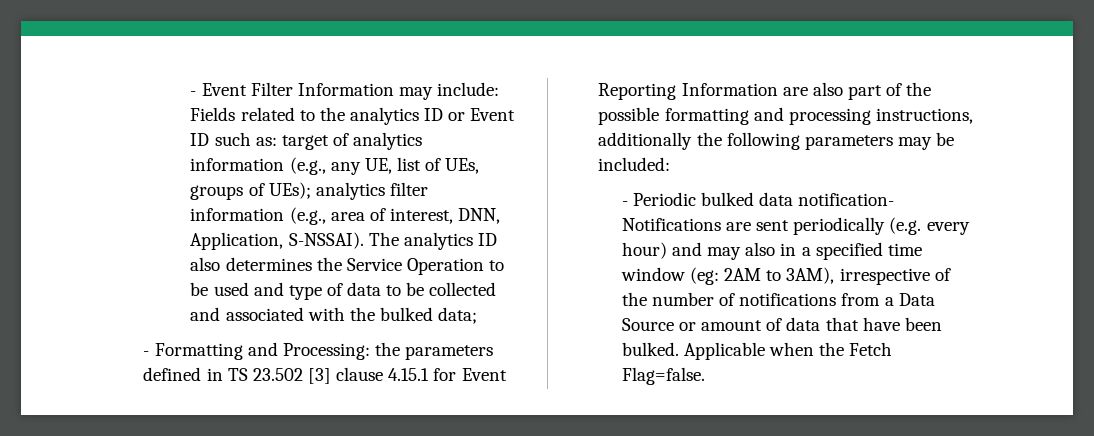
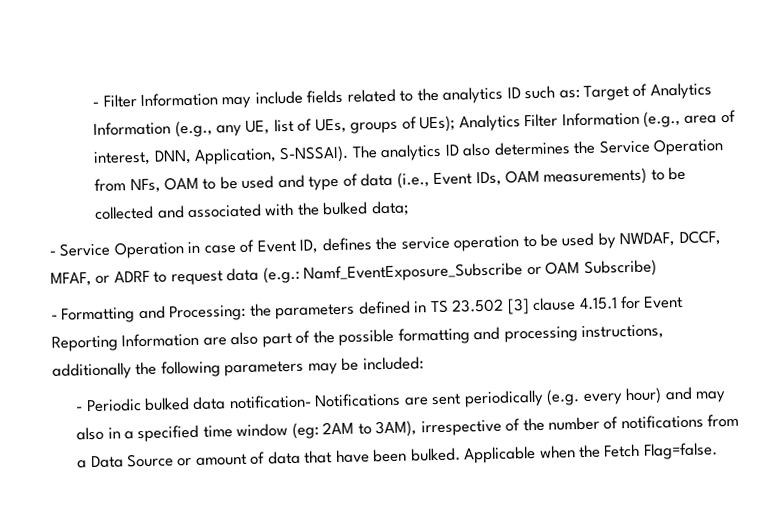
[190,83,247,96] - Event -> [92,101,100,107] -
[437,82,500,96] [190,107,236,121] include: Fields -> [254,89,344,105] include fields
[448,108,516,121] [190,132,423,150] [190,158,285,171] or Event ID such as: target of analytics information -> [524,82,712,101] [93,121,172,136] such as: Target of Analytics Information
[315,182,428,200] [190,208,285,221] analytics filter information -> [458,111,640,132] Analytics Filter Information
(484, 266) none -> [94,176,200,194] from NFs, OAM
(382, 289) none -> [396,167,648,189] (i.e., Event IDs, OAM measurements)
(478, 315) none -> [49,230,721,259] [50,259,657,287] // - Service Operation in case of Event ID, defines the service operation to be used by NWDAF, DCCF, MFAF, or ADRF to request data (e.g.: Namf_EventExposure_Subscribe or OAM Subscribe)

